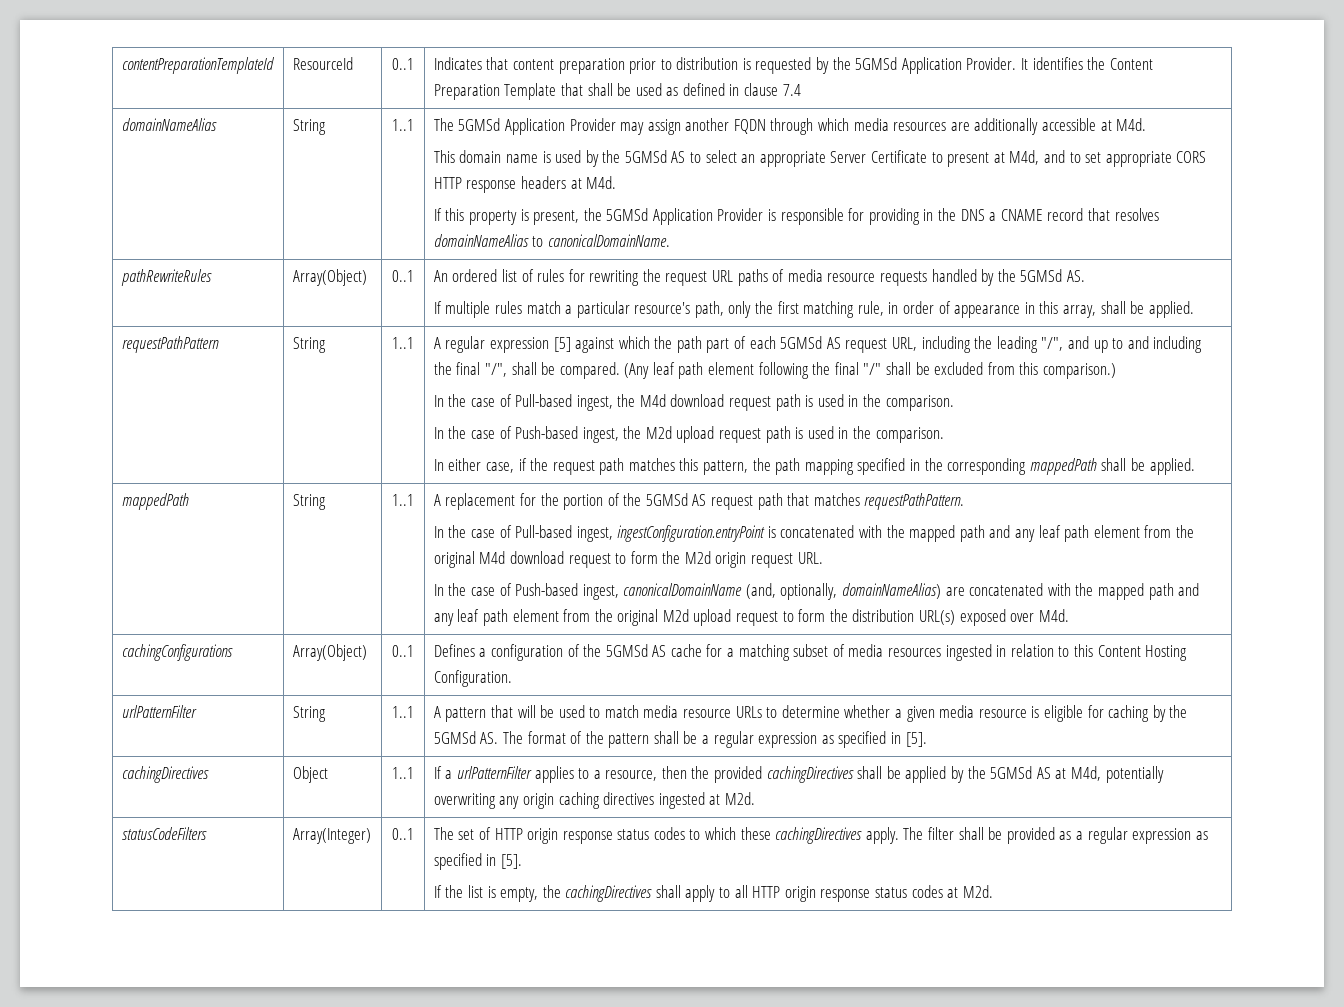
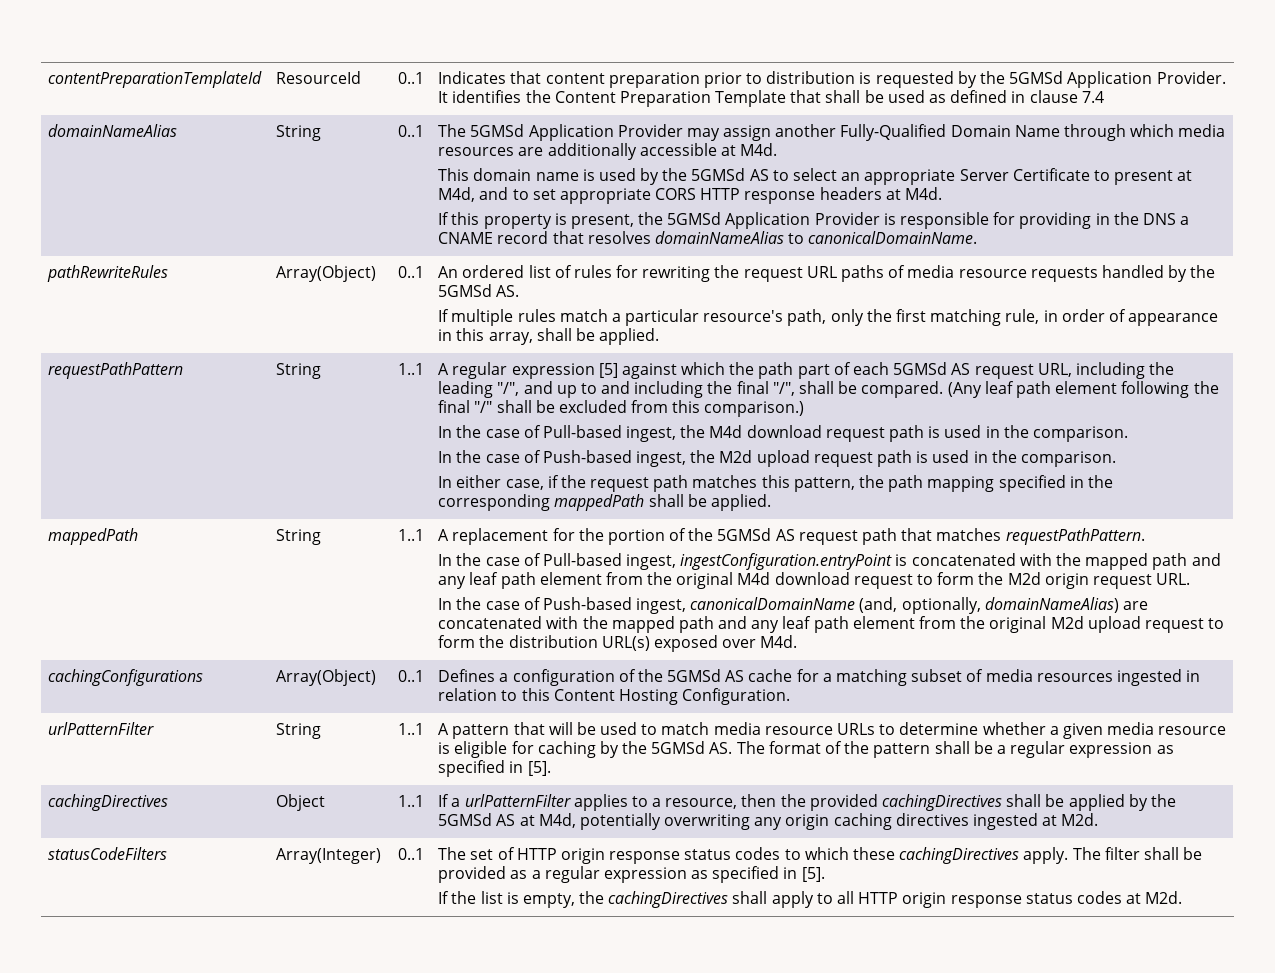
[392,119,414,131] 1..1 -> [397,125,424,137] 0..1
[733,119,766,134] FQDN -> [840,124,1060,141] Fully-Qualified Domain Name

